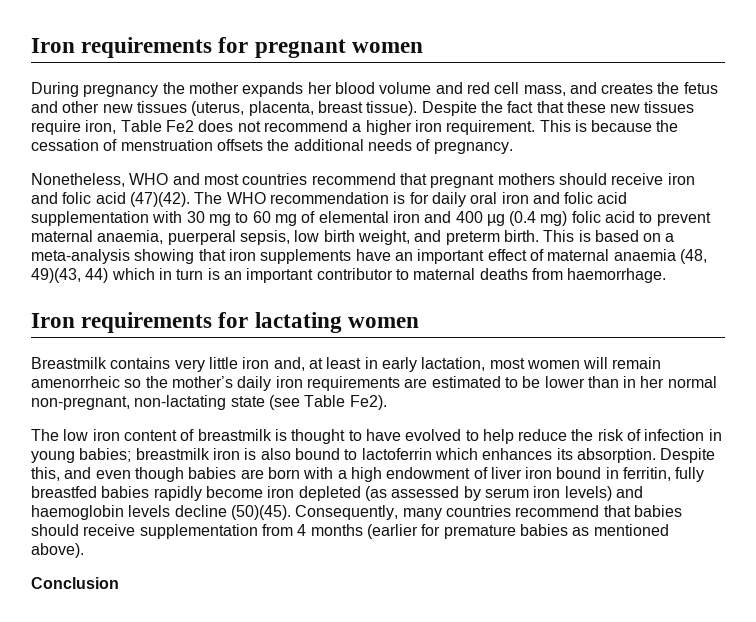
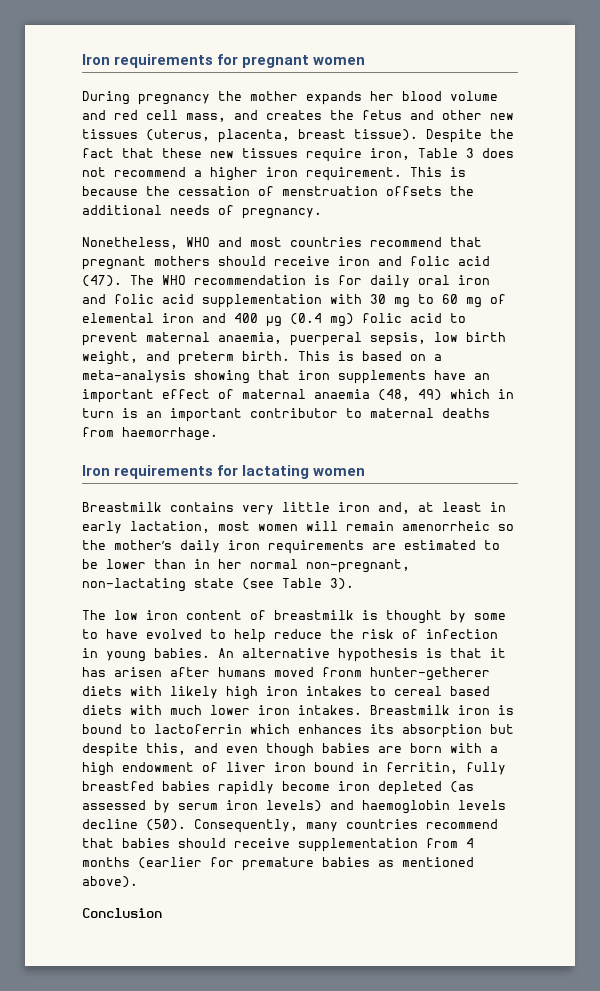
[165,120,194,132] Fe2 -> [466,148,474,158] 3
[129,192,190,207] (47)(42). -> [82,275,122,287] (47).
[31,268,109,283] 49)(43, 44) -> [418,389,442,401] 49)
[349,395,387,410] Fe2). -> [330,578,354,590] 3).
(346, 436) none -> [450,610,506,623] by some
[79,448,210,462] babies; breastmilk -> [154,648,506,662] [82,667,490,681] [82,686,490,700] [82,705,450,715] babies. An alternative hypothesis is that it has arisen after humans moved fronm hunter-getherer diets with likely high iron intakes to cereal based diets with much lower iron intakes. Breastmilk
[260,448,291,460] also -> (514, 710) none
[576,448,716,463] absorption. Despite -> [402,724,514,738] [82,743,138,757] absorption but despite
[230,505,291,520] (50)(45). -> [146,819,186,831] (50).

